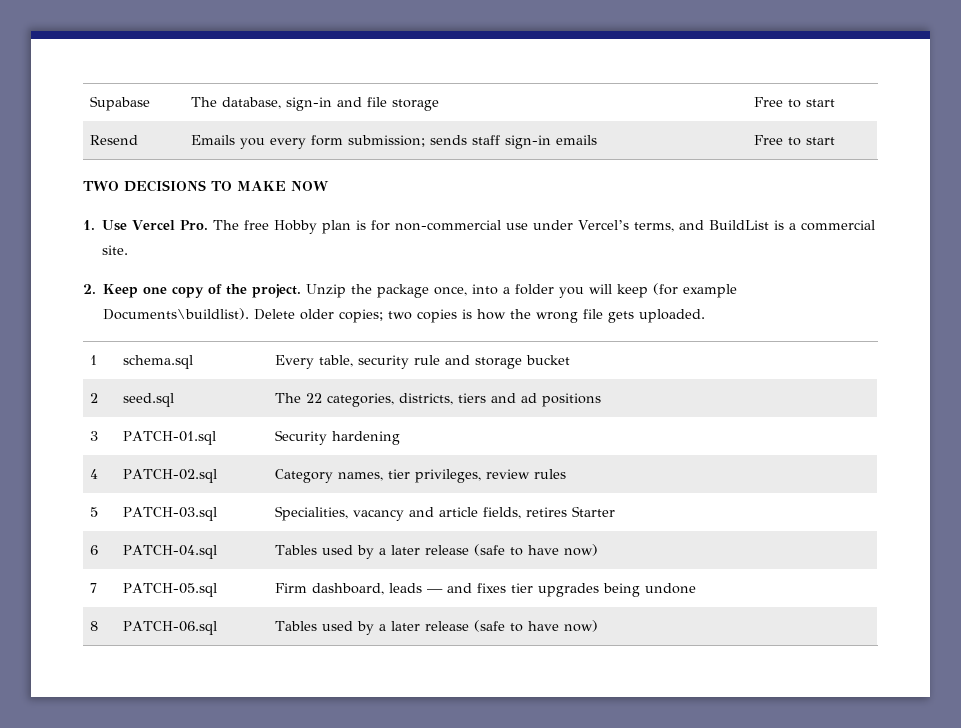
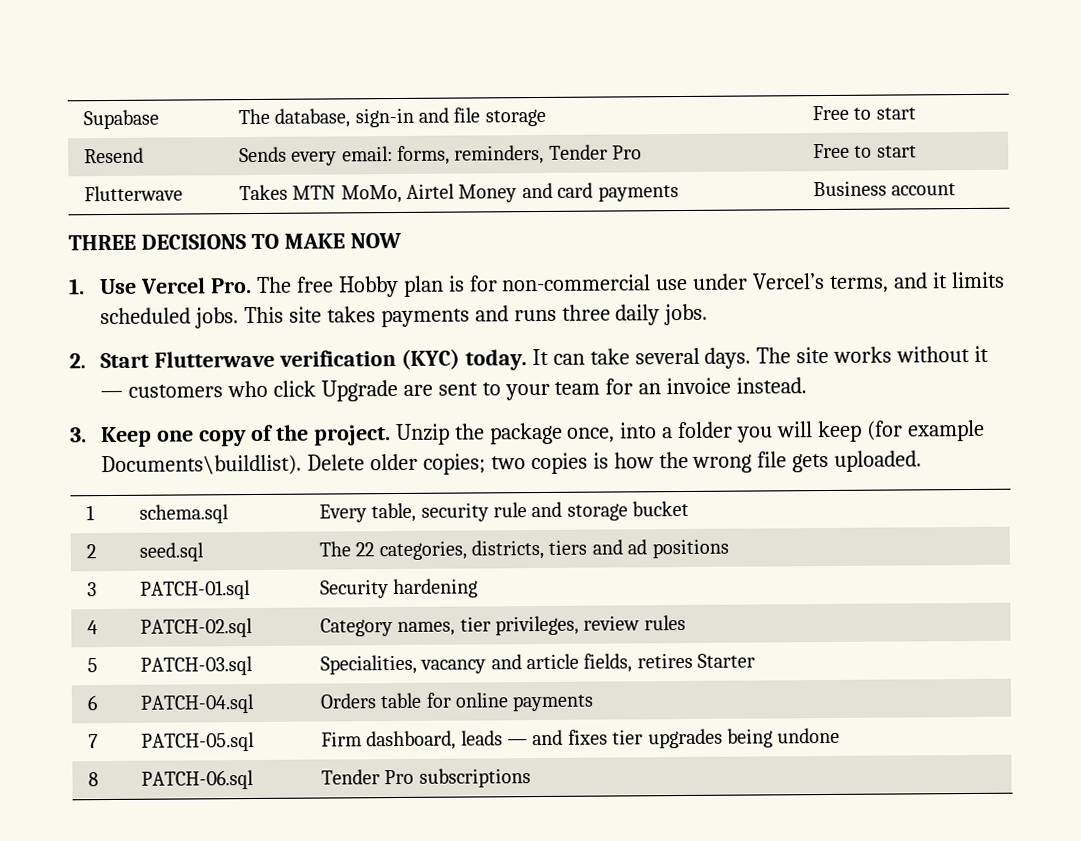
[191,135,598,149] [754,135,836,146] [83,181,119,191] Emails you every form submission; sends staff sign-in emails | Free to start // TWO -> [238,144,643,166] [812,143,917,159] [83,185,183,202] [238,182,679,204] [812,180,957,197] [68,234,136,251] Sends every email: forms, reminders, Tender Pro | Free to start // Flutterwave | Takes MTN MoMo, Airtel Money and card payments | Business account // THREE
[709,220,876,231] [102,245,129,255] [83,284,96,294] BuildList is a commercial site. // 2. -> [932,271,1006,289] [99,303,709,329] [69,345,990,371] [99,377,808,402] [70,427,87,443] it limits scheduled jobs. This site takes payments and runs three daily jobs. // 2. Start Flutterwave verification (KYC) today. It can take several days. The site works without it — customers who click Upgrade are sent to your team for an invoice instead. // 3.
[275,544,599,559] Tables used by a later release (safe to have now) -> [319,692,595,712] Orders table for online payments
[275,620,599,635] Tables used by a later release (safe to have now) -> [320,768,531,788] Tender Pro subscriptions

